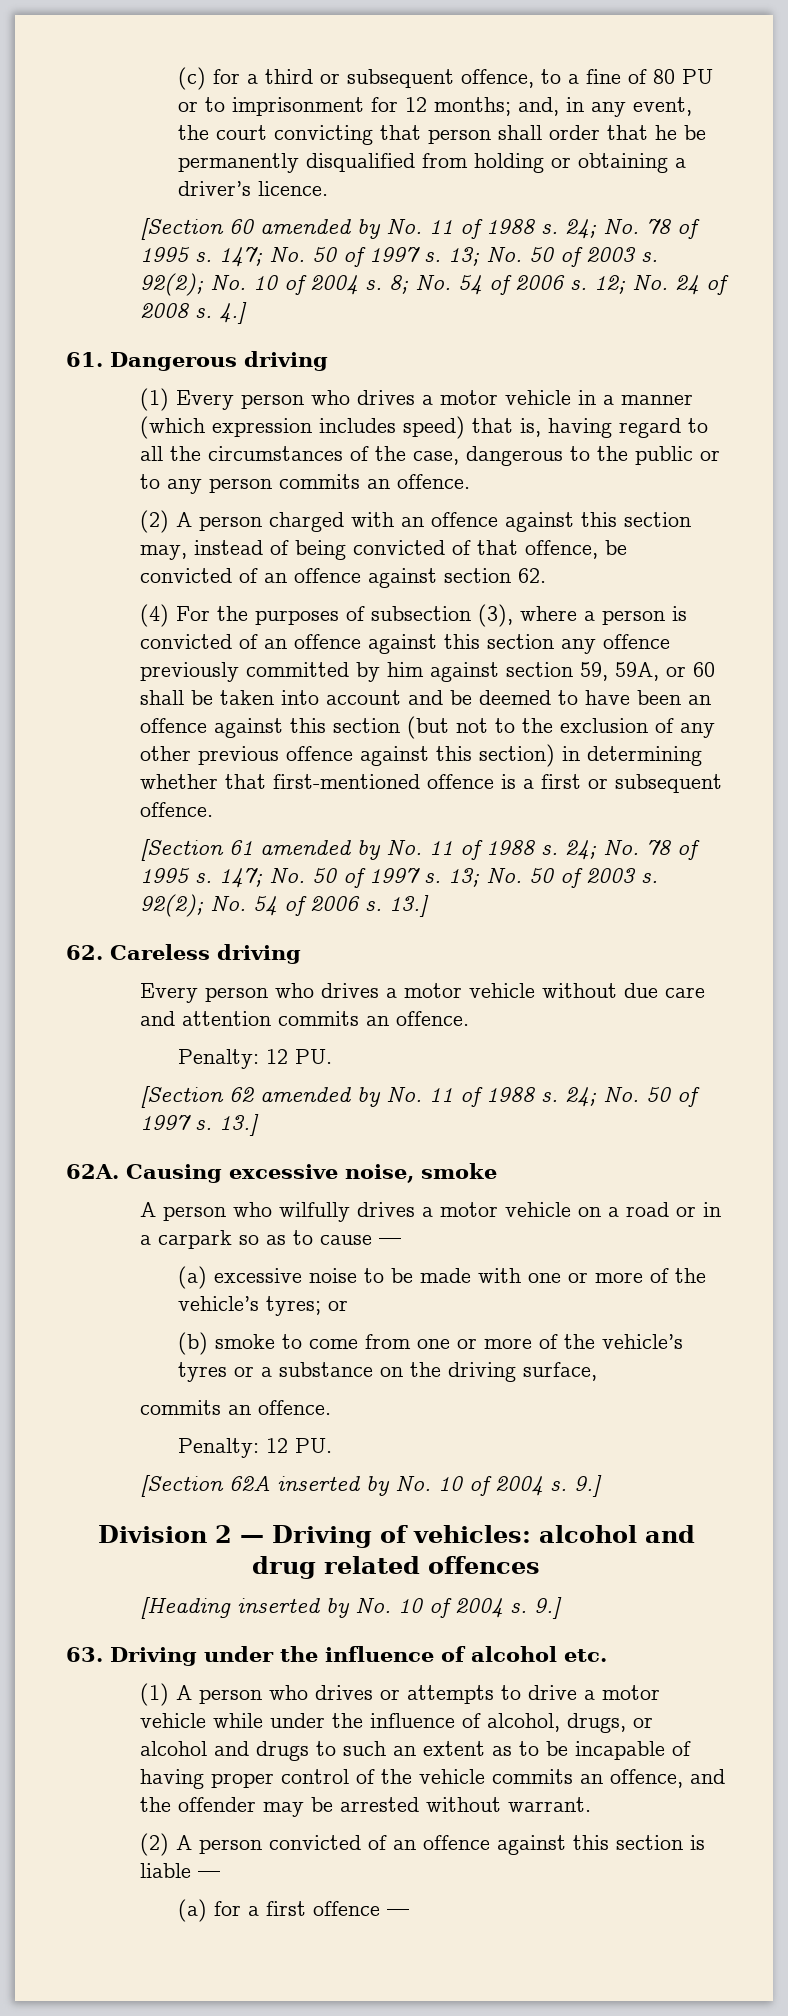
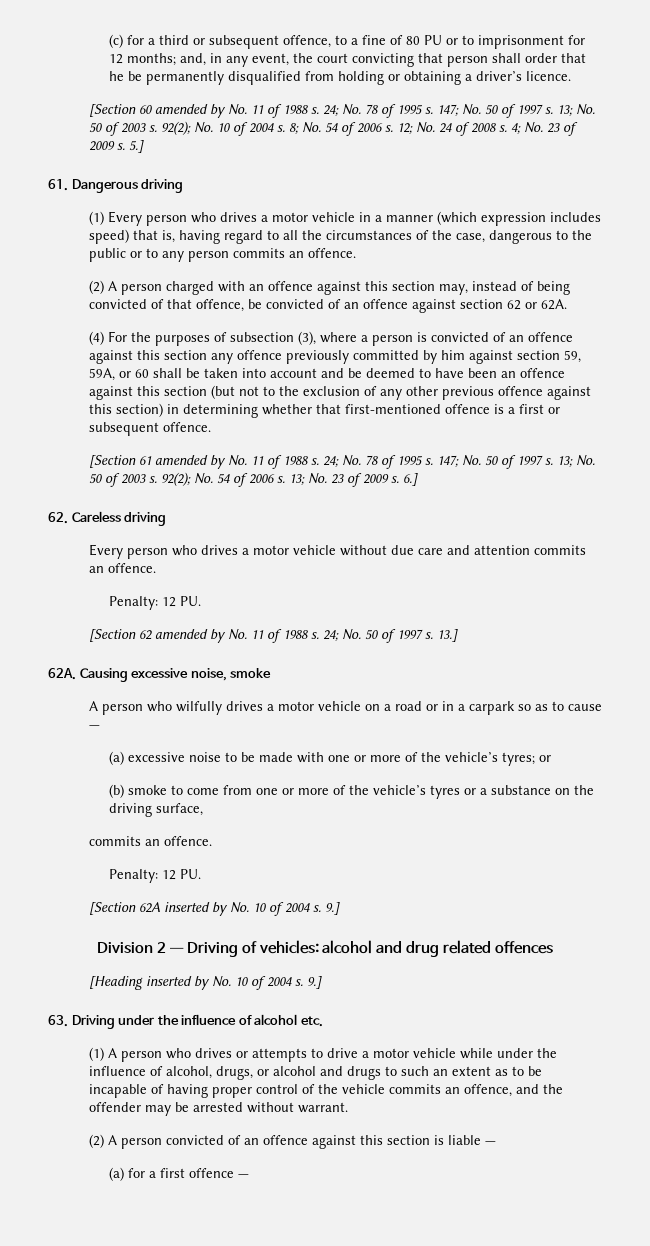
[219,302,248,324] 4.] -> [510,122,578,136] [88,140,144,153] 4; No. 23 of 2009 s. 5.]
[518,568,547,583] 62. -> [506,299,567,310] 62 or 62A.
[389,895,430,917] 13.] -> [288,473,418,487] 13; No. 23 of 2009 s. 6.]

